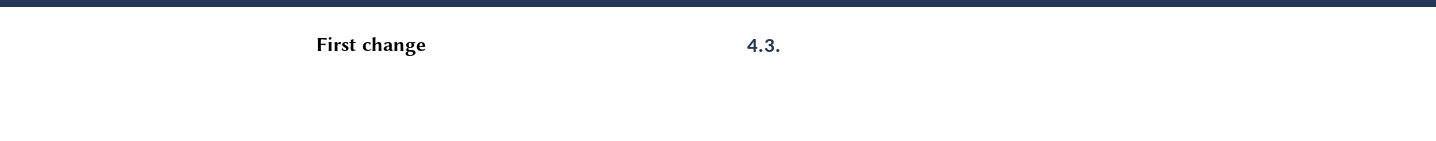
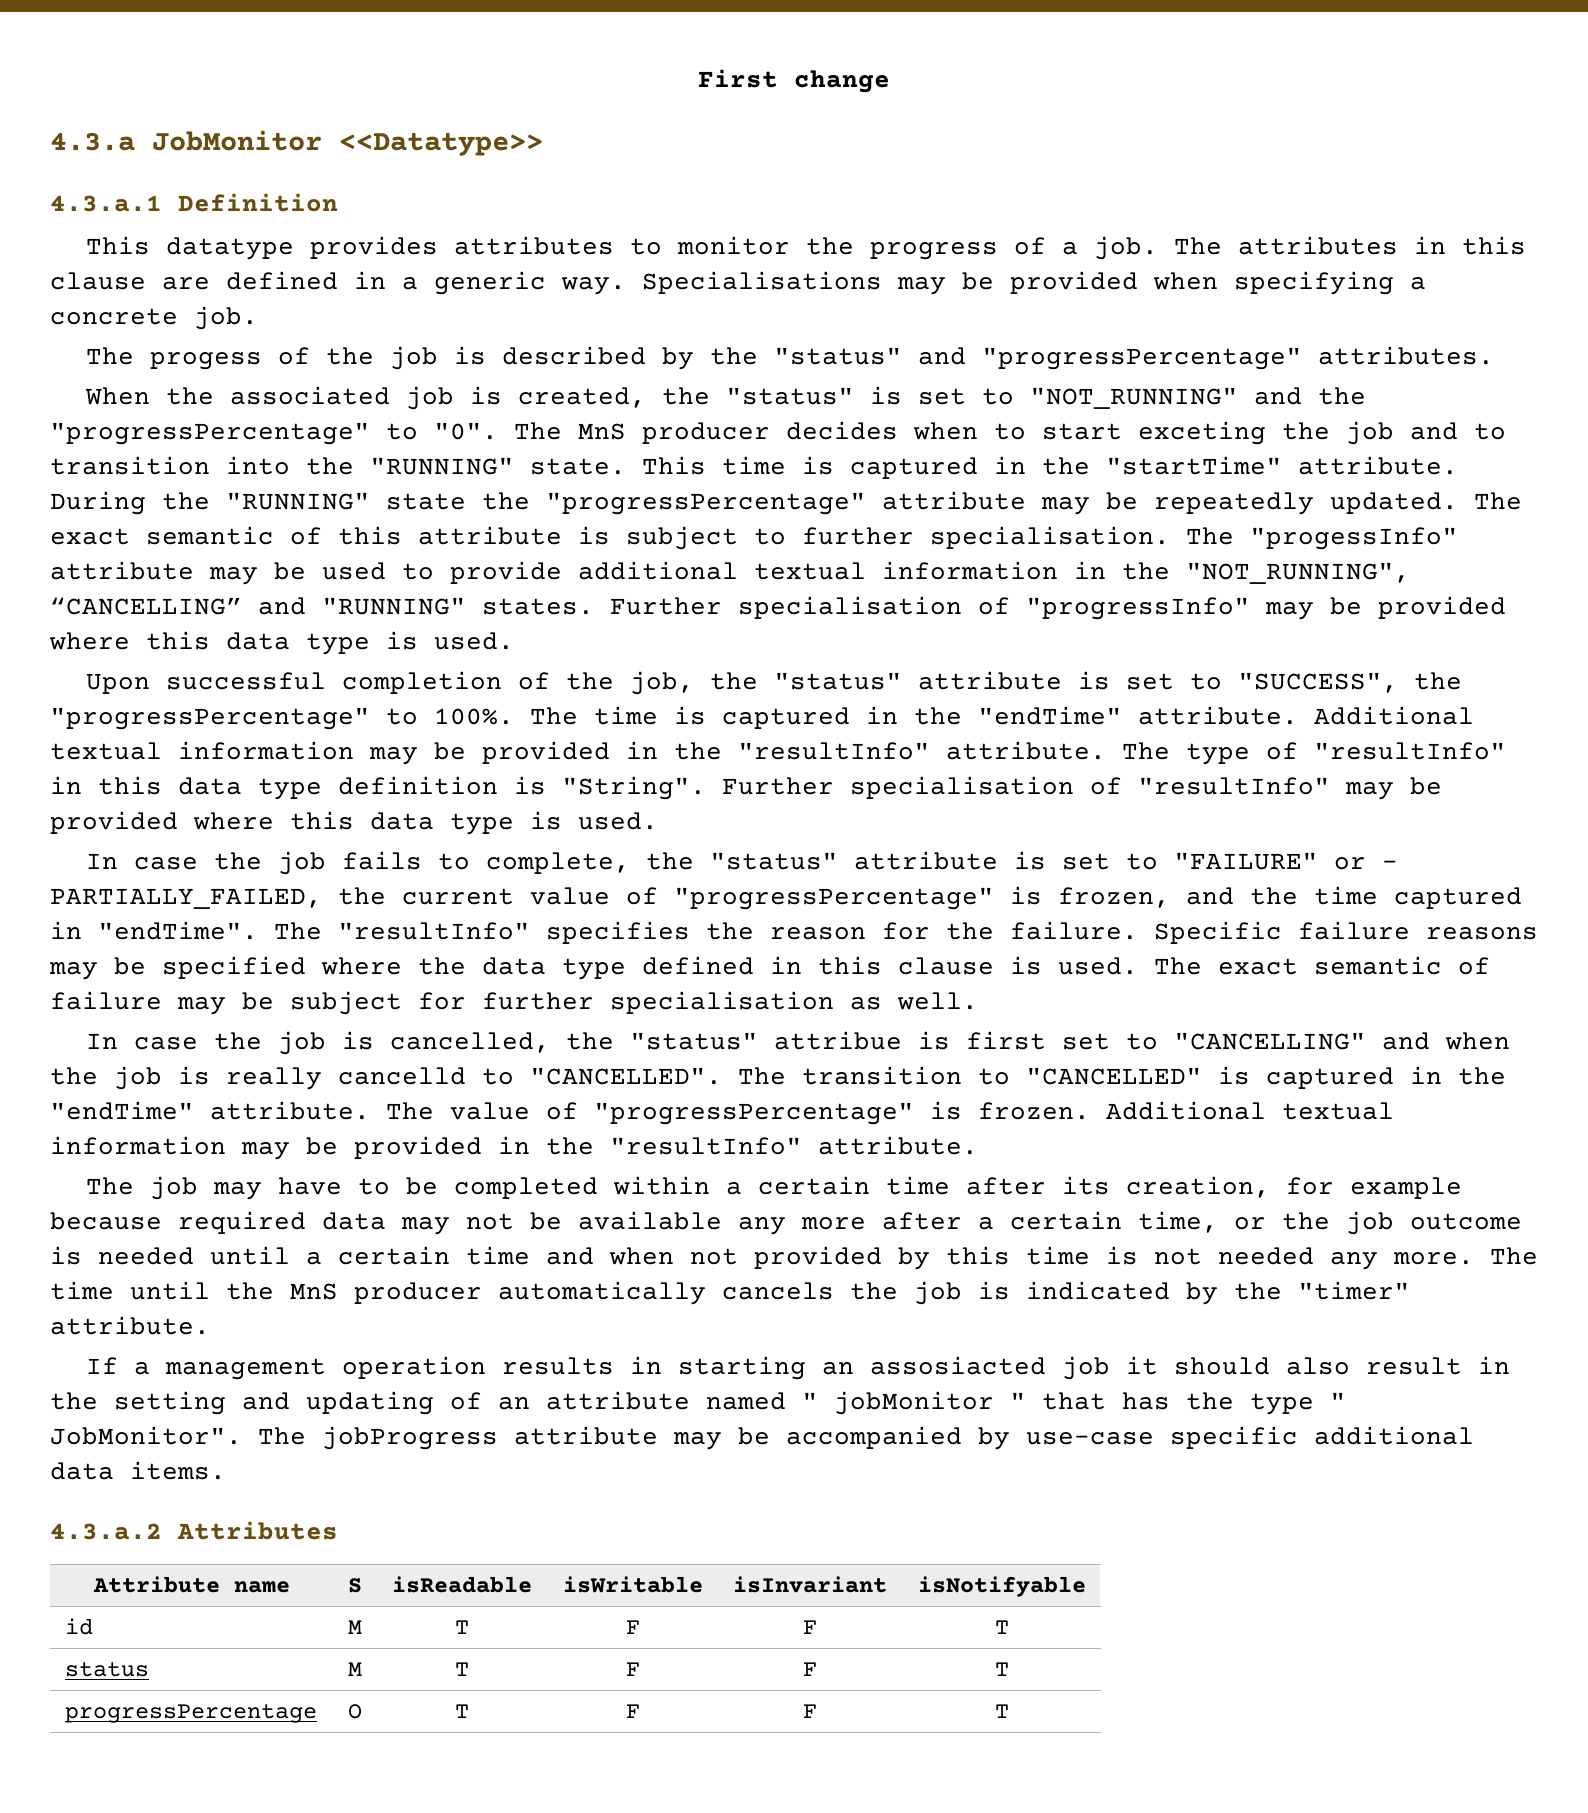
[747,39,781,52] 4.3. -> [50,130,543,156] [50,193,338,212] [86,236,1527,260] [50,271,1426,295] [50,306,258,330] [86,346,1495,370] [85,386,1367,410] [50,421,1506,445] [50,456,1458,479] [50,491,1522,515] [50,526,1458,550] [50,561,1410,585] [50,596,1506,620] [49,631,514,655] [86,671,1463,695] [50,706,1474,730] [50,741,1506,765] [50,776,1442,800] [50,811,658,835] [86,851,1399,875] [50,886,1522,910] [50,921,1538,944] [49,956,1490,980] [50,991,978,1015] [86,1031,1511,1055] [50,1066,1506,1090] [50,1101,1394,1125] [50,1136,978,1160] [86,1176,1463,1200] [50,1211,1522,1235] [50,1246,1538,1270] [50,1281,1410,1305] [50,1316,210,1335] [86,1356,1511,1380] [50,1391,1346,1415] [50,1426,1474,1450] [50,1461,226,1480] [50,1521,338,1540] [92,1576,290,1593] [347,1578,362,1593] [392,1576,532,1593] [562,1576,703,1593] [733,1576,887,1593] [917,1576,1086,1597] [64,1618,93,1635] [347,1620,362,1634] [455,1620,469,1634] [625,1620,640,1634] [803,1620,817,1634] [994,1620,1009,1634] [64,1662,149,1677] [347,1662,362,1676] [455,1662,469,1676] [625,1662,640,1676] [803,1662,817,1676] [994,1662,1009,1676] [64,1704,317,1723] [347,1704,362,1719] [455,1704,469,1718] [625,1704,640,1718] [803,1704,817,1718] [994,1704,1009,1718] 4.3.a JobMonitor <<Datatype>> // 4.3.a.1 Definition // This datatype provides attributes to monitor the progress of a job. The attributes in this clause are defined in a generic way. Specialisations may be provided when specifying a concrete job. // The progess of the job is described by the "status" and "progressPercentage" attributes. // When the associated job is created, the "status" is set to "NOT_RUNNING" and the "progressPercentage" to "0". The MnS producer decides when to start exceting the job and to transition into the "RUNNING" state. This time is captured in the "startTime" attribute. During the "RUNNING" state the "progressPercentage" attribute may be repeatedly updated. The exact semantic of this attribute is subject to further specialisation. The "progessInfo" attribute may be used to provide additional textual information in the "NOT_RUNNING", “CANCELLING” and "RUNNING" states. Further specialisation of "progressInfo" may be provided where this data type is used. // Upon successful completion of the job, the "status" attribute is set to "SUCCESS", the "progressPercentage" to 100%. The time is captured in the "endTime" attribute. Additional textual information may be provided in the "resultInfo" attribute. The type of "resultInfo" in this data type definition is "String". Further specialisation of "resultInfo" may be provided where this data type is used. // In case the job fails to complete, the "status" attribute is set to "FAILURE" or - PARTIALLY_FAILED, the current value of "progressPercentage" is frozen, and the time captured in "endTime". The "resultInfo" specifies the reason for the failure. Specific failure reasons may be specified where the data type defined in this clause is used. The exact semantic of failure may be subject for further specialisation as well. // In case the job is cancelled, the "status" attribue is first set to "CANCELLING" and when the job is really cancelld to "CANCELLED". The transition to "CANCELLED" is captured in the "endTime" attribute. The value of "progressPercentage" is frozen. Additional textual information may be provided in the "resultInfo" attribute. // The job may have to be completed within a certain time after its creation, for example because required data may not be available any more after a certain time, or the job outcome is needed until a certain time and when not provided by this time is not needed any more. The time until the MnS producer automatically cancels the job is indicated by the "timer" attribute. // If a management operation results in starting an assosiacted job it should also result in the setting and updating of an attribute named " jobMonitor " that has the type " JobMonitor". The jobProgress attribute may be accompanied by use-case specific additional data items. // 4.3.a.2 Attributes // Attribute name | S | isReadable | isWritable | isInvariant | isNotifyable // id | M | T | F | F | T // status | M | T | F | F | T // progressPercentage | O | T | F | F | T

